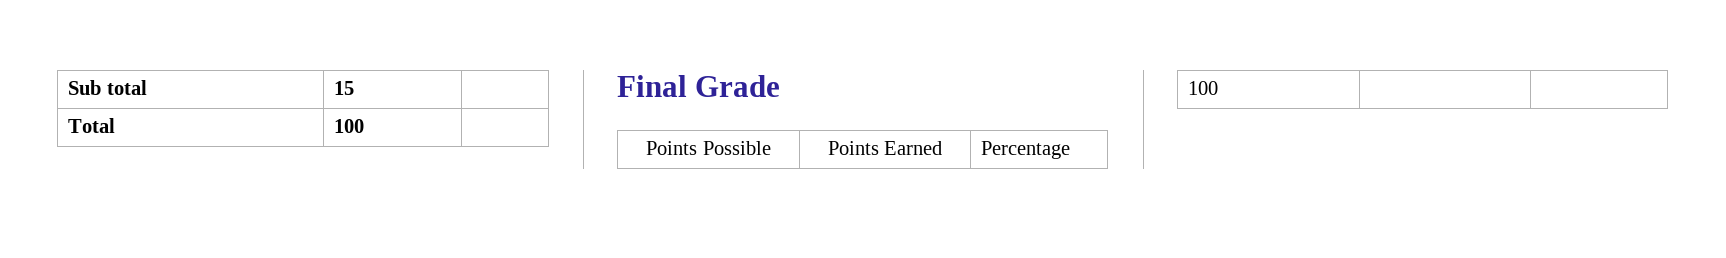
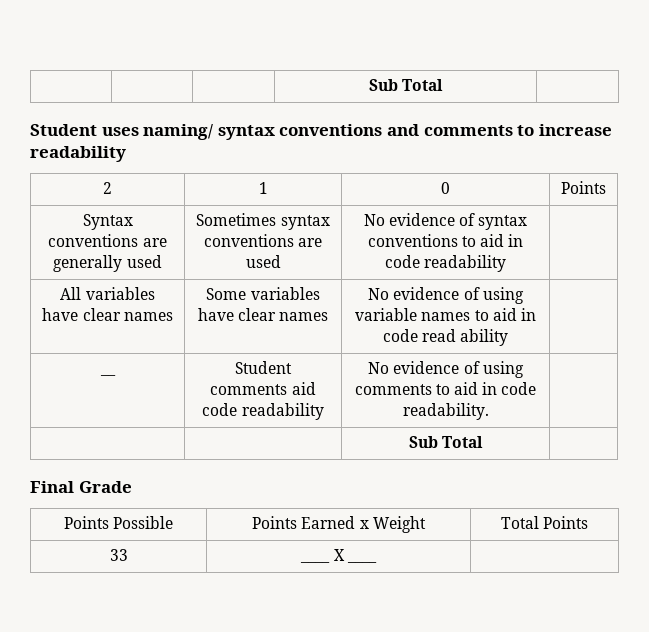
[68,80,147,95] [334,81,355,95] [68,118,116,133] [334,119,365,133] Sub total | 15 | // Total | 100 -> [368,79,444,91] [30,124,612,140] [30,146,126,162] [103,182,112,194] [258,182,268,194] [440,182,450,194] [561,181,606,194] [82,214,133,230] [48,234,167,247] [53,255,162,272] [196,213,330,230] [203,234,323,247] [245,255,281,268] [363,213,528,230] [367,234,524,247] [384,255,507,272] [60,287,155,300] [42,308,173,321] [206,287,320,300] [197,308,329,321] [368,287,524,304] [355,308,536,321] [382,329,509,346] [99,374,116,376] [235,361,292,374] [210,382,316,395] [202,403,324,420] [368,361,524,378] [354,382,537,395] [402,403,489,420] [408,436,484,448] | | | Sub Total | // Student uses naming/ syntax conventions and comments to increase readability // 2 | 1 | 0 | Points // Syntax conventions are generally used | Sometimes syntax conventions are used | No evidence of syntax conventions to aid in code readability | // All variables have clear names | Some variables have clear names | No evidence of using variable names to aid in code read ability | // __ | Student comments aid code readability | No evidence of using comments to aid in code readability. | // | | Sub Total
[981,141,1071,159] [1188,81,1219,95] | Percentage // 100 | -> [359,516,426,533] [500,516,589,529] [109,549,128,561] [300,561,331,563] [333,549,345,561] [346,561,377,563] x Weight | Total Points // 33 | ____ X ____

